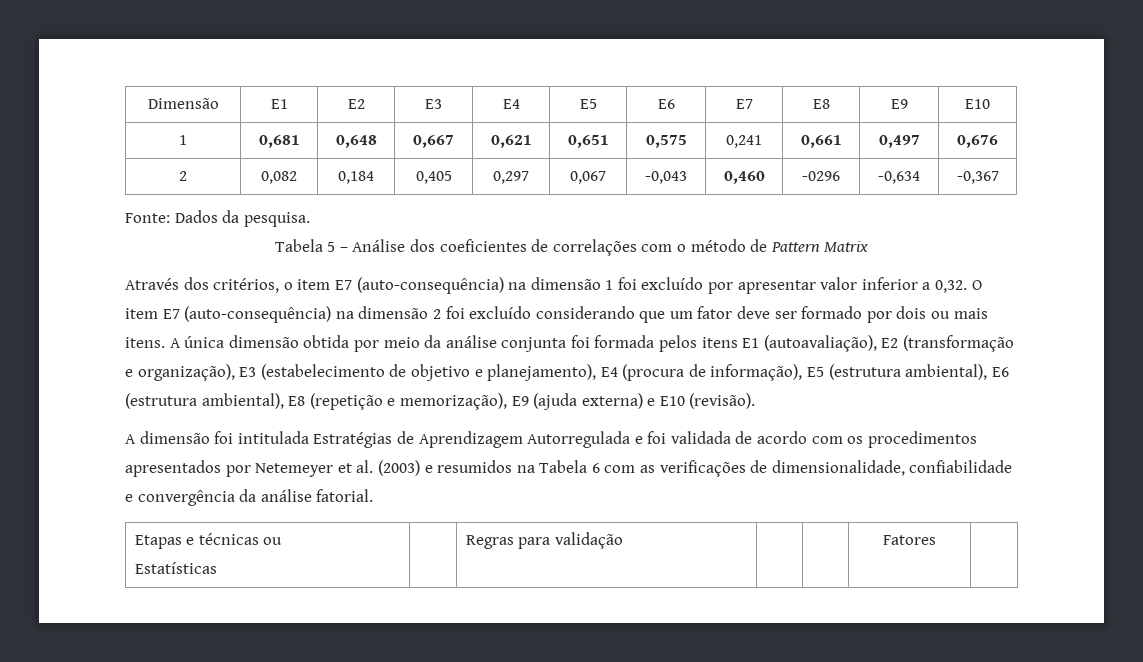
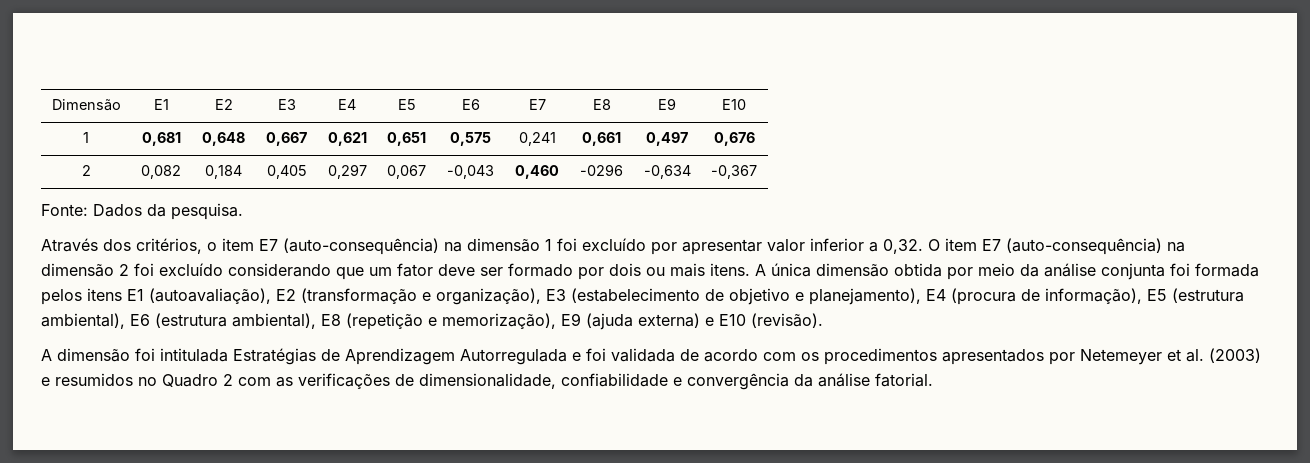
[274,239,869,256] // Tabela 5 – Análise dos coeficientes de correlações com o método de Pattern Matrix -> (243, 211) none
[516,460,600,473] na Tabela 6 -> [138,374,233,387] no Quadro 2
[134,533,283,549] [134,562,217,574] [465,532,623,549] [883,535,936,545] // Etapas e técnicas ou // Estatísticas | | Regras para validação | | | Fatores | -> (933, 380) none

